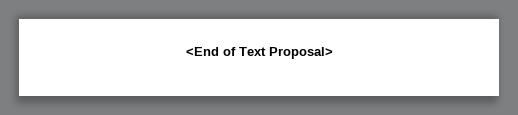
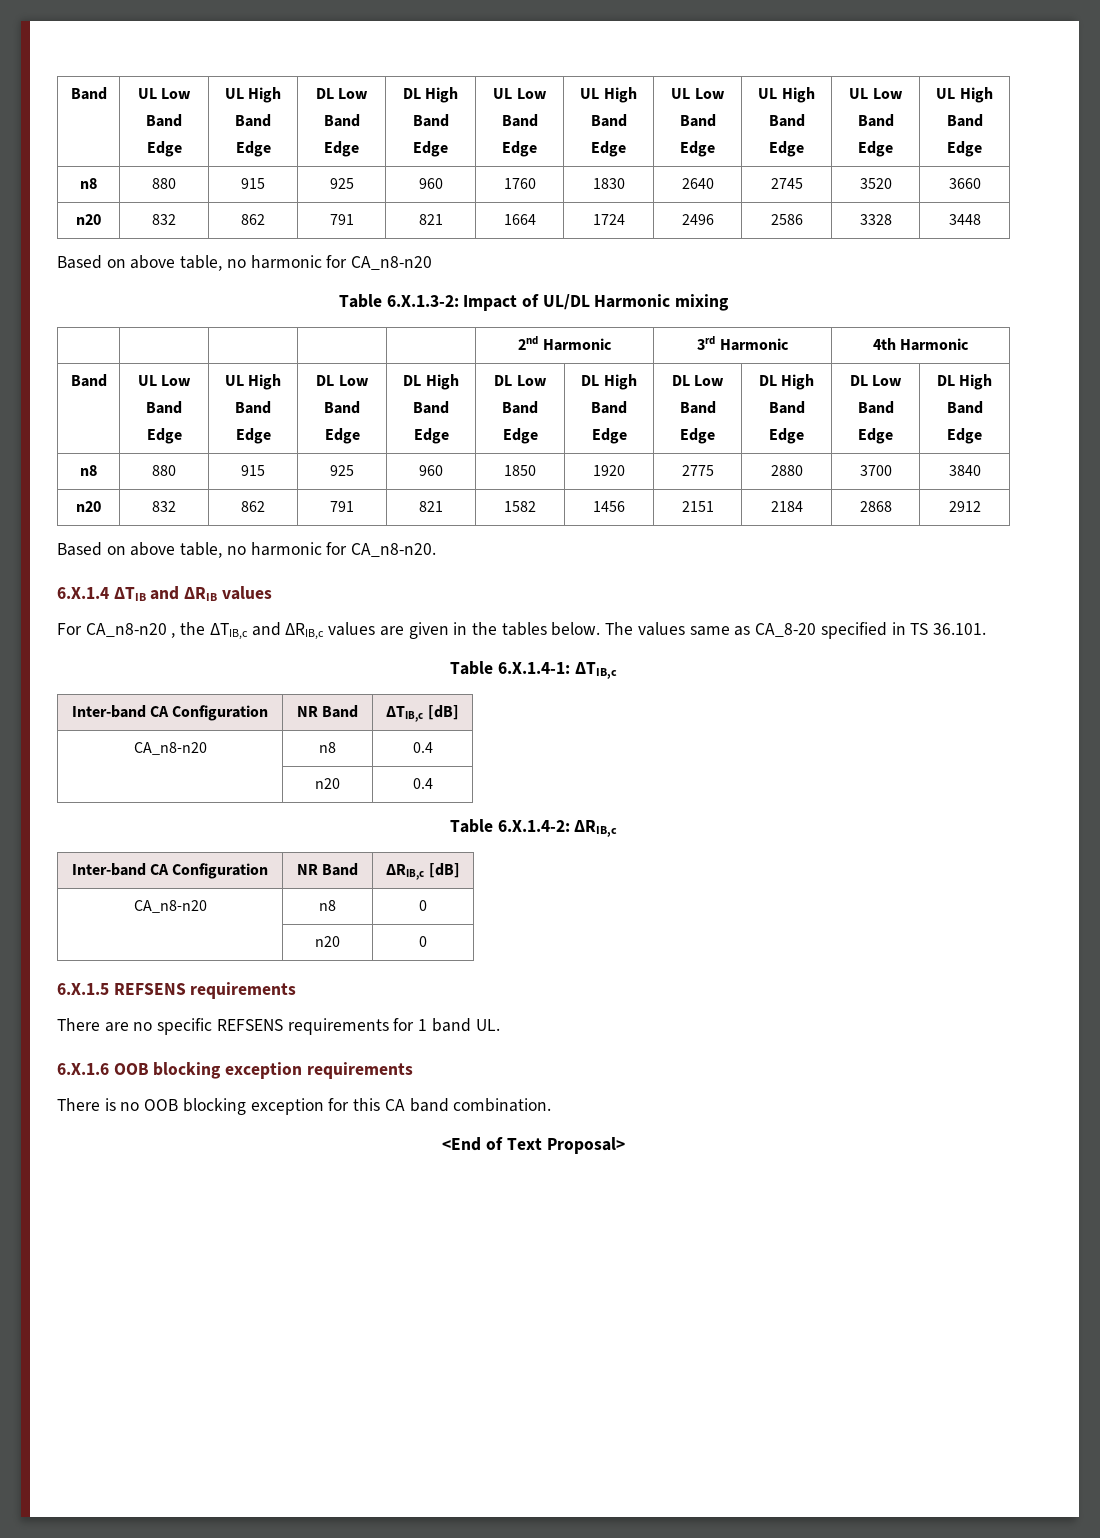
(185, 51) none -> [70,87,107,100] [137,88,192,99] [146,114,182,127] [146,141,182,157] [224,87,282,103] [235,114,271,127] [235,141,271,157] [315,88,369,99] [323,114,360,127] [324,141,359,157] [402,87,459,103] [412,114,449,127] [413,141,448,157] [493,88,547,99] [501,114,538,127] [502,141,537,157] [580,87,637,103] [590,114,627,127] [591,141,626,157] [671,88,725,99] [679,114,716,127] [680,141,715,157] [758,87,815,103] [768,114,805,127] [769,141,804,157] [849,88,903,99] [857,114,894,127] [858,141,893,157] [936,87,993,103] [946,114,983,127] [947,141,982,157] [80,178,97,189] [152,178,176,189] [241,178,265,189] [329,178,354,189] [418,178,443,189] [503,178,536,189] [592,178,625,189] [681,178,714,189] [770,178,803,189] [859,178,892,189] [948,178,981,189] [76,214,101,225] [152,214,176,225] [241,214,265,225] [329,214,354,225] [418,214,443,225] [503,214,536,225] [592,214,625,225] [681,214,714,225] [770,214,803,225] [859,214,892,225] [948,214,981,225] [57,255,433,271] [338,294,730,311] [518,336,612,351] [697,336,789,351] [872,338,970,351] [70,374,107,387] [137,375,192,386] [146,401,182,414] [146,428,182,444] [224,374,282,390] [235,401,271,414] [235,428,271,444] [316,375,369,386] [324,401,360,414] [324,428,360,444] [403,374,459,390] [413,401,449,414] [413,428,449,444] [494,375,547,386] [502,401,538,414] [502,428,538,444] [581,374,637,390] [591,401,627,414] [591,428,627,444] [671,375,725,386] [679,401,716,414] [680,428,715,444] [758,374,815,390] [768,401,805,414] [769,428,804,444] [849,375,903,386] [857,401,894,414] [858,428,893,444] [936,374,993,390] [946,401,983,414] [947,428,982,444] [80,465,97,476] [152,465,176,476] [241,465,265,476] [330,465,354,476] [419,465,443,476] [504,465,536,476] [593,465,625,476] [681,465,714,476] [770,465,803,476] [859,465,892,476] [948,465,981,476] [76,501,101,512] [152,501,176,512] [241,501,265,512] [330,501,354,512] [419,501,443,512] [504,501,536,512] [593,501,625,512] [681,501,714,512] [770,501,803,512] [859,501,892,512] [948,501,981,512] [57,542,437,558] [57,586,272,601] [57,622,986,640] [450,661,617,679] [71,705,269,721] [296,705,359,718] [386,705,459,722] [133,742,207,755] [319,742,336,753] [412,742,433,753] [315,778,340,789] [412,778,433,789] [449,819,618,837] [71,863,269,879] [296,863,359,876] [386,863,460,880] [133,900,207,913] [319,900,336,911] [419,900,427,911] [315,936,340,947] [419,936,427,947] [57,982,297,999] [57,1018,500,1035] [57,1062,413,1079] [57,1098,552,1115] Band | UL Low Band Edge | UL High Band Edge | DL Low Band Edge | DL High Band Edge | UL Low Band Edge | UL High Band Edge | UL Low Band Edge | UL High Band Edge | UL Low Band Edge | UL High Band Edge // n8 | 880 | 915 | 925 | 960 | 1760 | 1830 | 2640 | 2745 | 3520 | 3660 // n20 | 832 | 862 | 791 | 821 | 1664 | 1724 | 2496 | 2586 | 3328 | 3448 // Based on above table, no harmonic for CA_n8-n20 // Table 6.X.1.3-2: Impact of UL/DL Harmonic mixing // | | | | | 2nd Harmonic | 3rd Harmonic | 4th Harmonic // Band | UL Low Band Edge | UL High Band Edge | DL Low Band Edge | DL High Band Edge | DL Low Band Edge | DL High Band Edge | DL Low Band Edge | DL High Band Edge | DL Low Band Edge | DL High Band Edge // n8 | 880 | 915 | 925 | 960 | 1850 | 1920 | 2775 | 2880 | 3700 | 3840 // n20 | 832 | 862 | 791 | 821 | 1582 | 1456 | 2151 | 2184 | 2868 | 2912 // Based on above table, no harmonic for CA_n8-n20. // 6.X.1.4 ∆TIB and ∆RIB values // For CA_n8-n20 , the ΔTIB,c and ΔRIB,c values are given in the tables below. The values same as CA_8-20 specified in TS 36.101. // Table 6.X.1.4-1: ΔTIB,c // Inter-band CA Configuration | NR Band | ΔTIB,c [dB] // CA_n8-n20 | n8 | 0.4 // | n20 | 0.4 // Table 6.X.1.4-2: ΔRIB,c // Inter-band CA Configuration | NR Band | ΔRIB,c [dB] // CA_n8-n20 | n8 | 0 // | n20 | 0 // 6.X.1.5 REFSENS requirements // There are no specific REFSENS requirements for 1 band UL. // 6.X.1.6 OOB blocking exception requirements // There is no OOB blocking exception for this CA band combination. //

